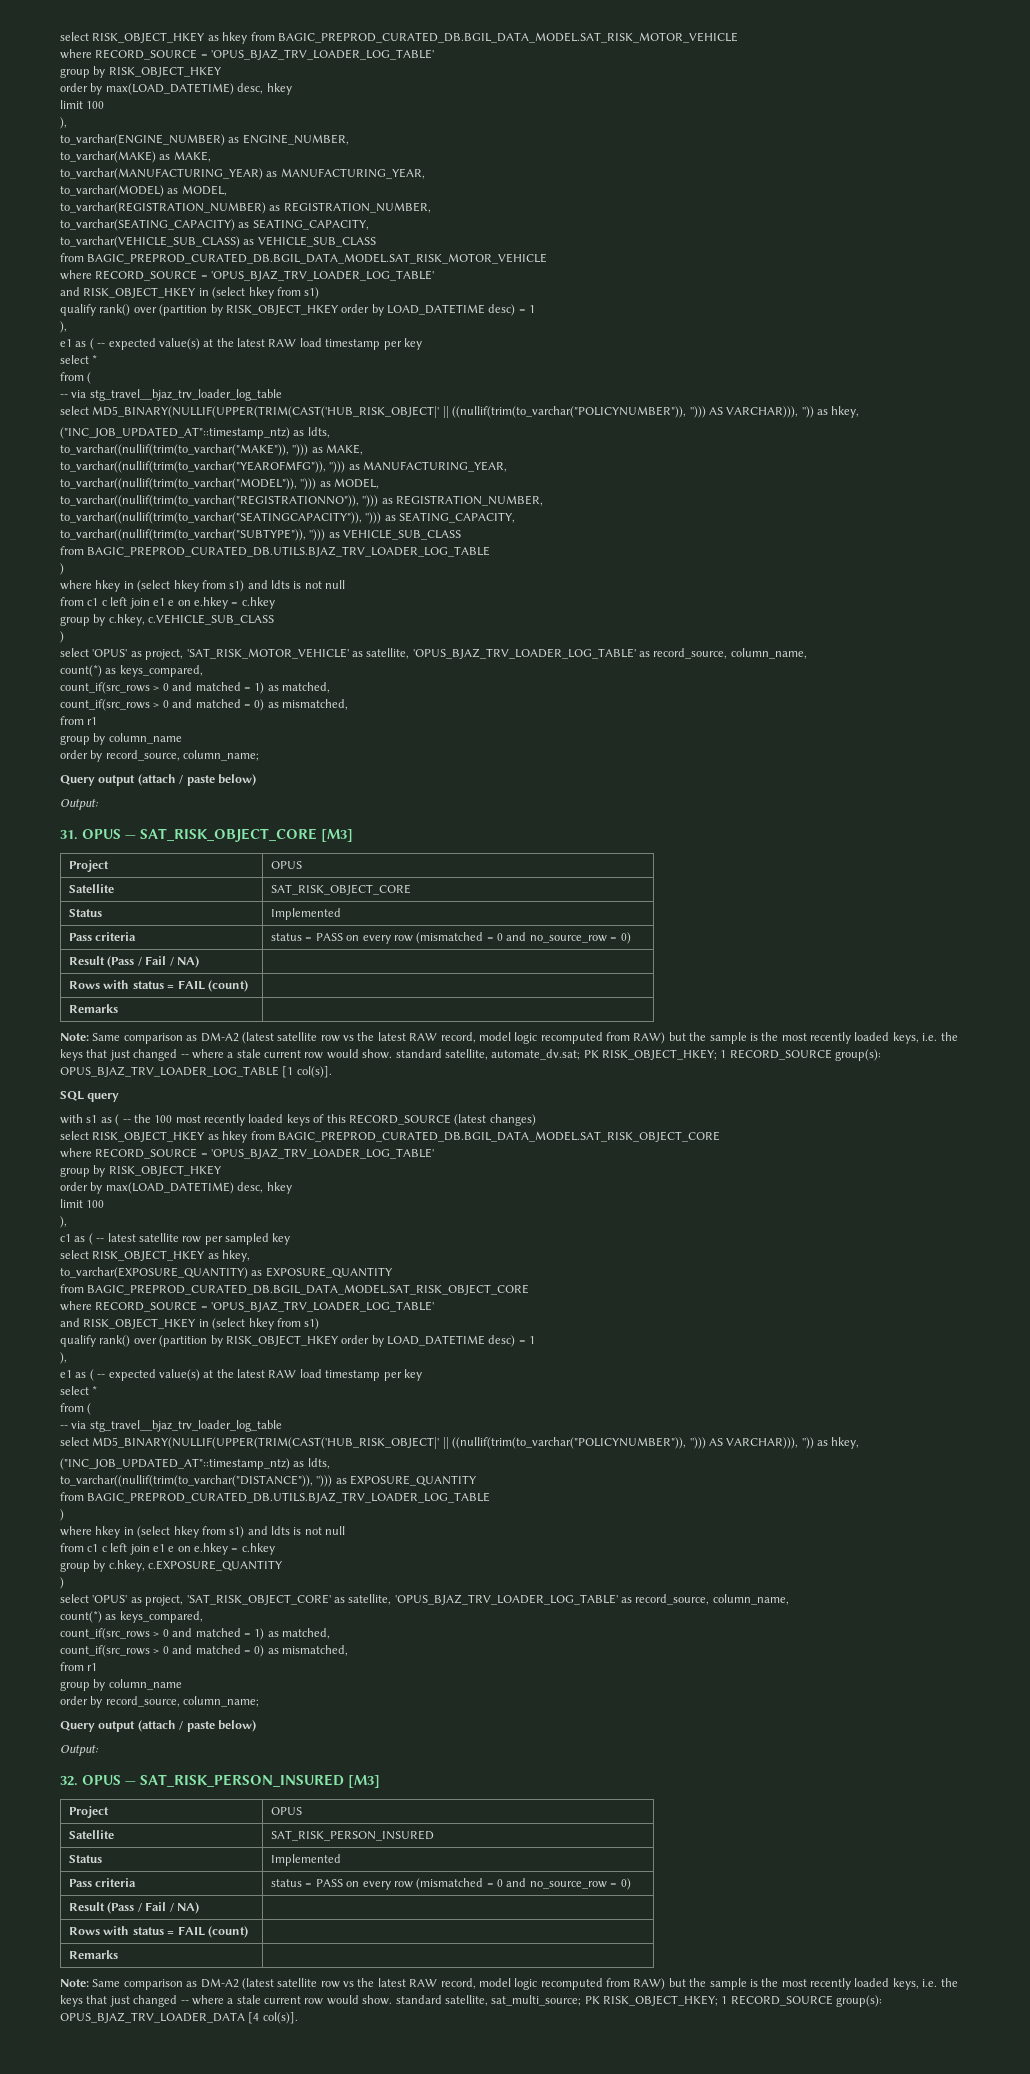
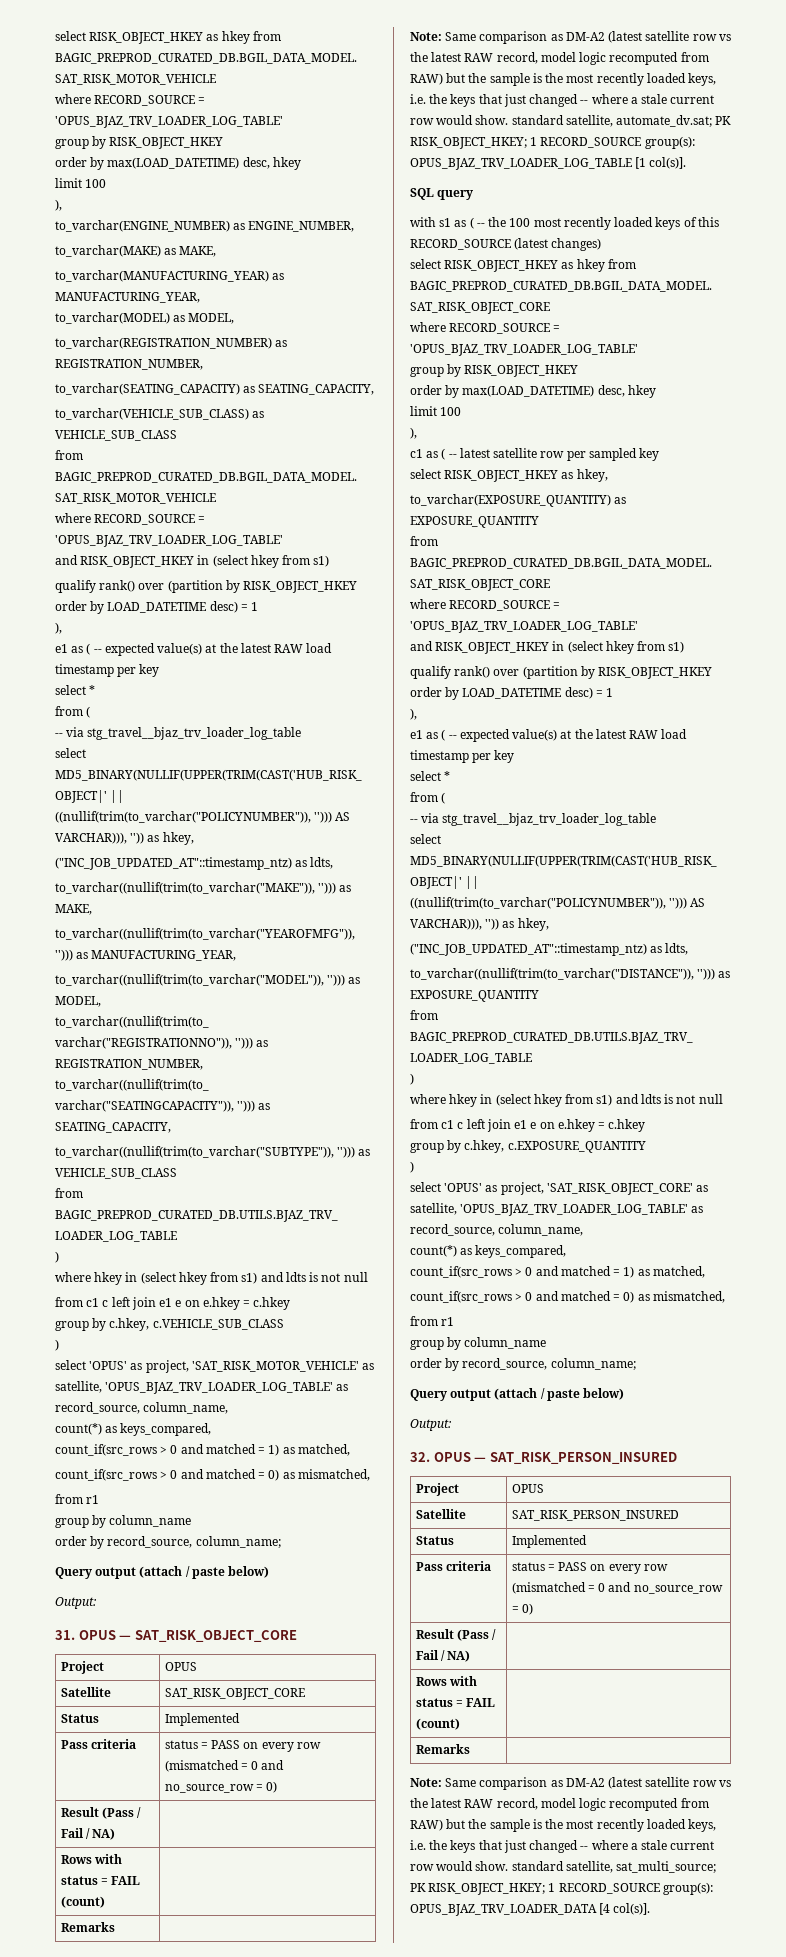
[321,829,353,842] [M3] -> (297, 1636) none
[348,1775,380,1788] [M3] -> (677, 1458) none

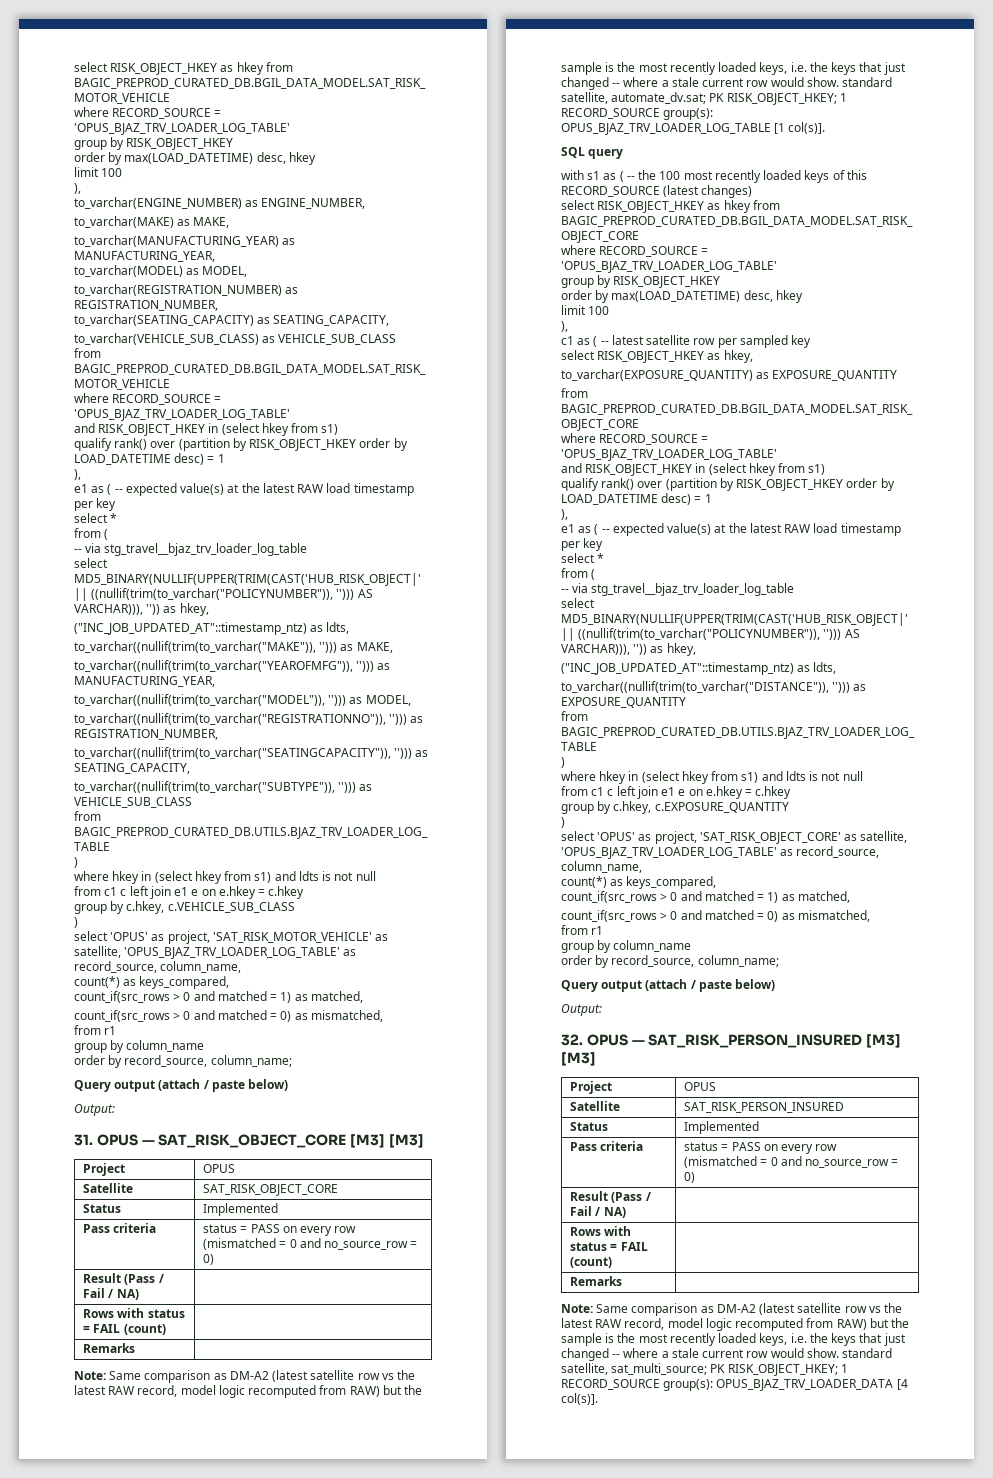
(297, 1636) none -> [350,1134,424,1148] [M3] [M3]
(677, 1458) none -> [866,1034,902,1048] [561,1052,596,1066] [M3] [M3]

